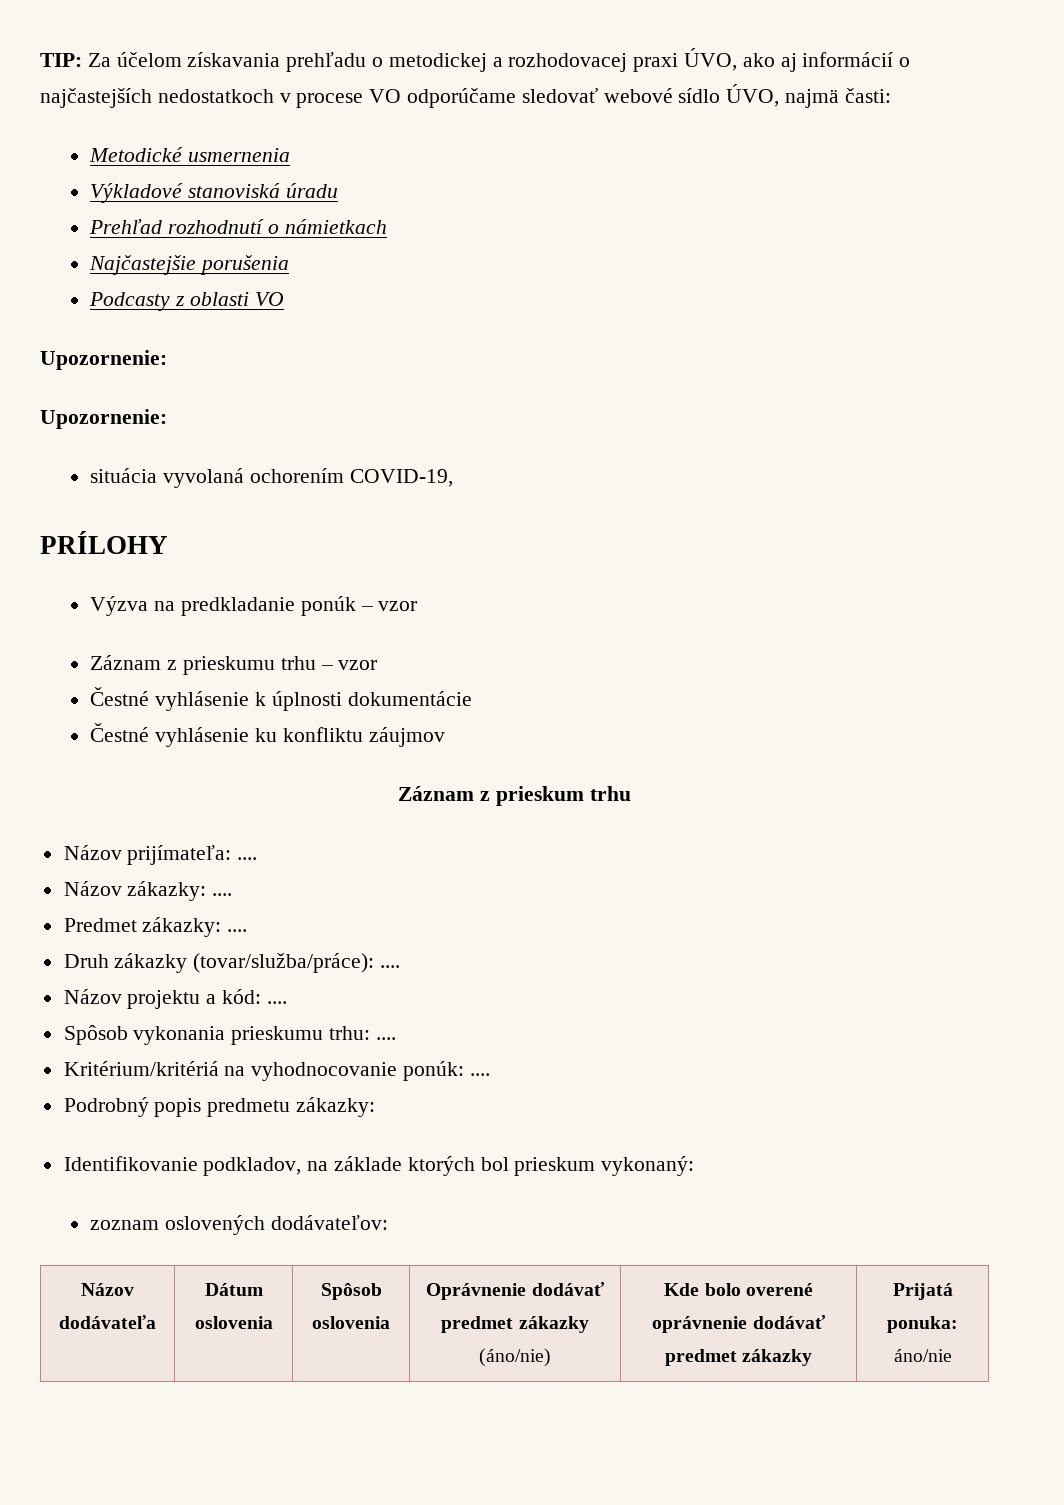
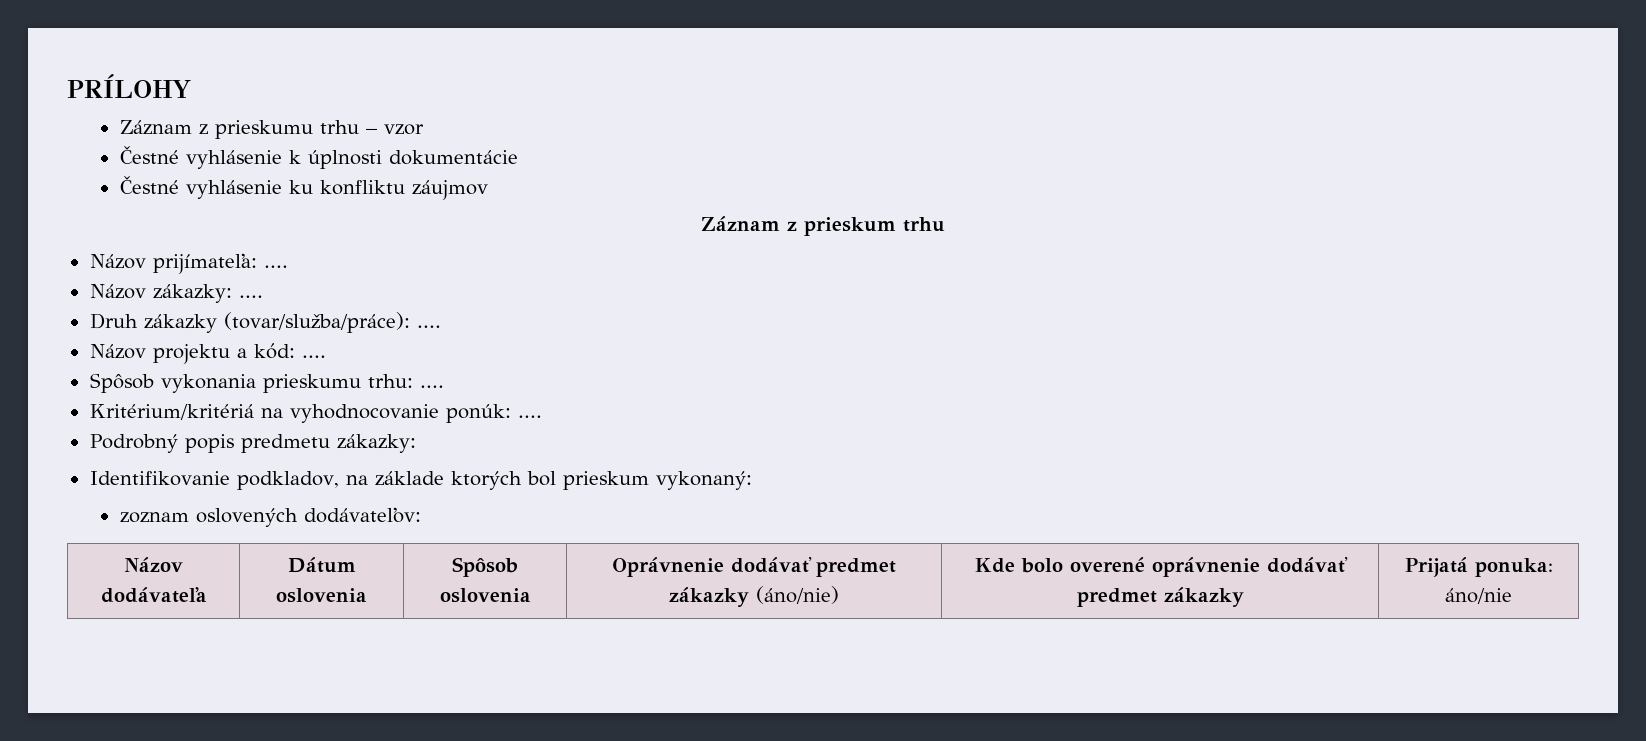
[40,48,911,72] [40,84,891,108] [89,147,291,162] [90,183,339,203] [89,219,387,234] [89,255,290,275] [89,292,284,311] [40,350,167,370] [40,409,167,429] [90,468,453,488] [40,531,168,554] [90,596,418,616] TIP: Za účelom získavania prehľadu o metodickej a rozhodovacej praxi ÚVO, ako aj informácií o najčastejších nedostatkoch v procese VO odporúčame sledovať webové sídlo ÚVO, najmä časti: // Metodické usmernenia // Výkladové stanoviská úradu // Prehľad rozhodnutí o námietkach // Najčastejšie porušenia // Podcasty z oblasti VO // Upozornenie: // Upozornenie: // situácia vyvolaná ochorením COVID-19, // PRÍLOHY // Výzva na predkladanie ponúk – vzor -> [67,74,191,98] PRÍLOHY
[63,917,248,937] // Predmet zákazky: .... -> (263, 296) none

